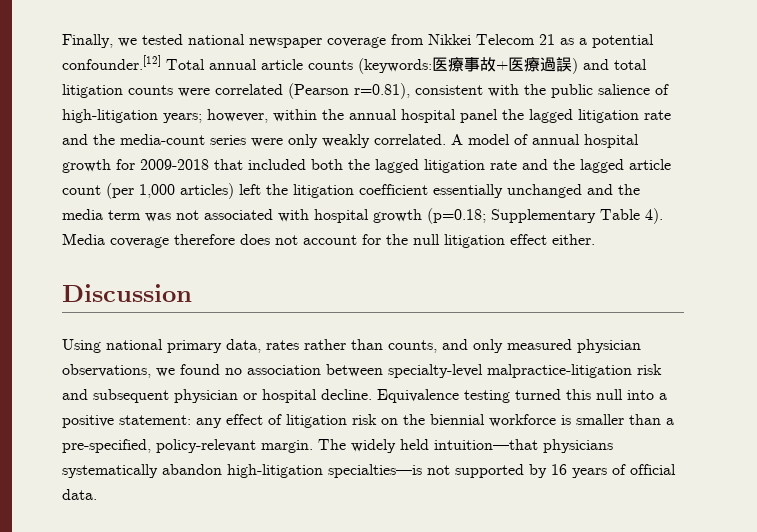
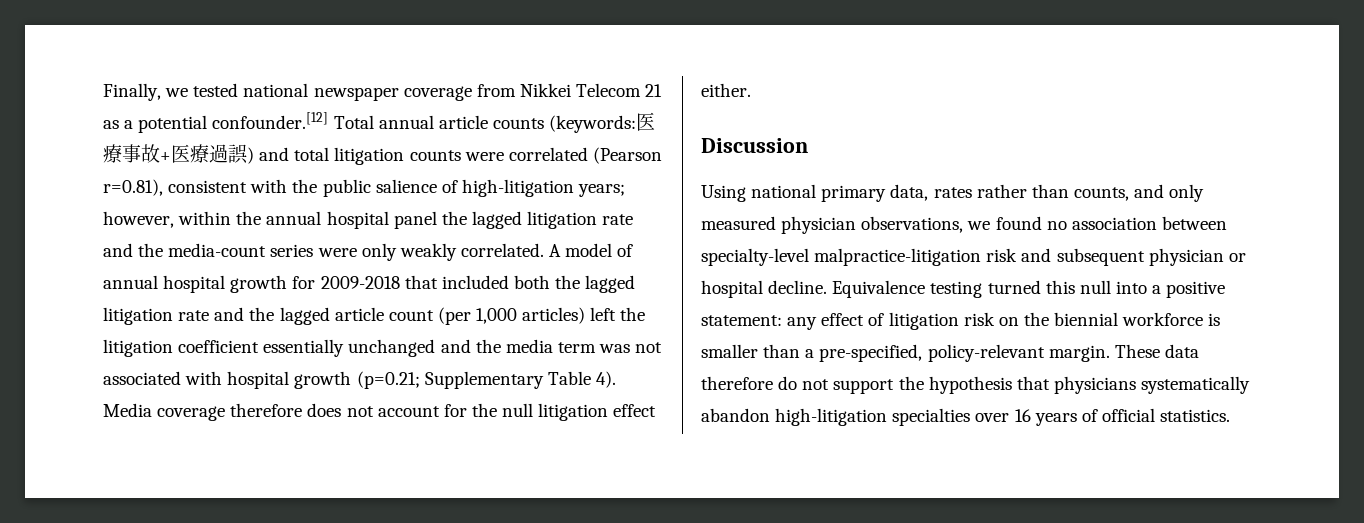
[427,208,486,224] (p=0.18; -> [356,371,420,389] (p=0.21;
[318,439,613,453] [62,464,547,478] The widely held intuition—that physicians systematically abandon high-litigation specialties—is not supported by -> [1114,344,1199,358] [701,376,1251,394] [701,408,1010,426] These data therefore do not support the hypothesis that physicians systematically abandon high-litigation specialties over
[62,489,97,500] data. -> [1160,409,1231,422] statistics.

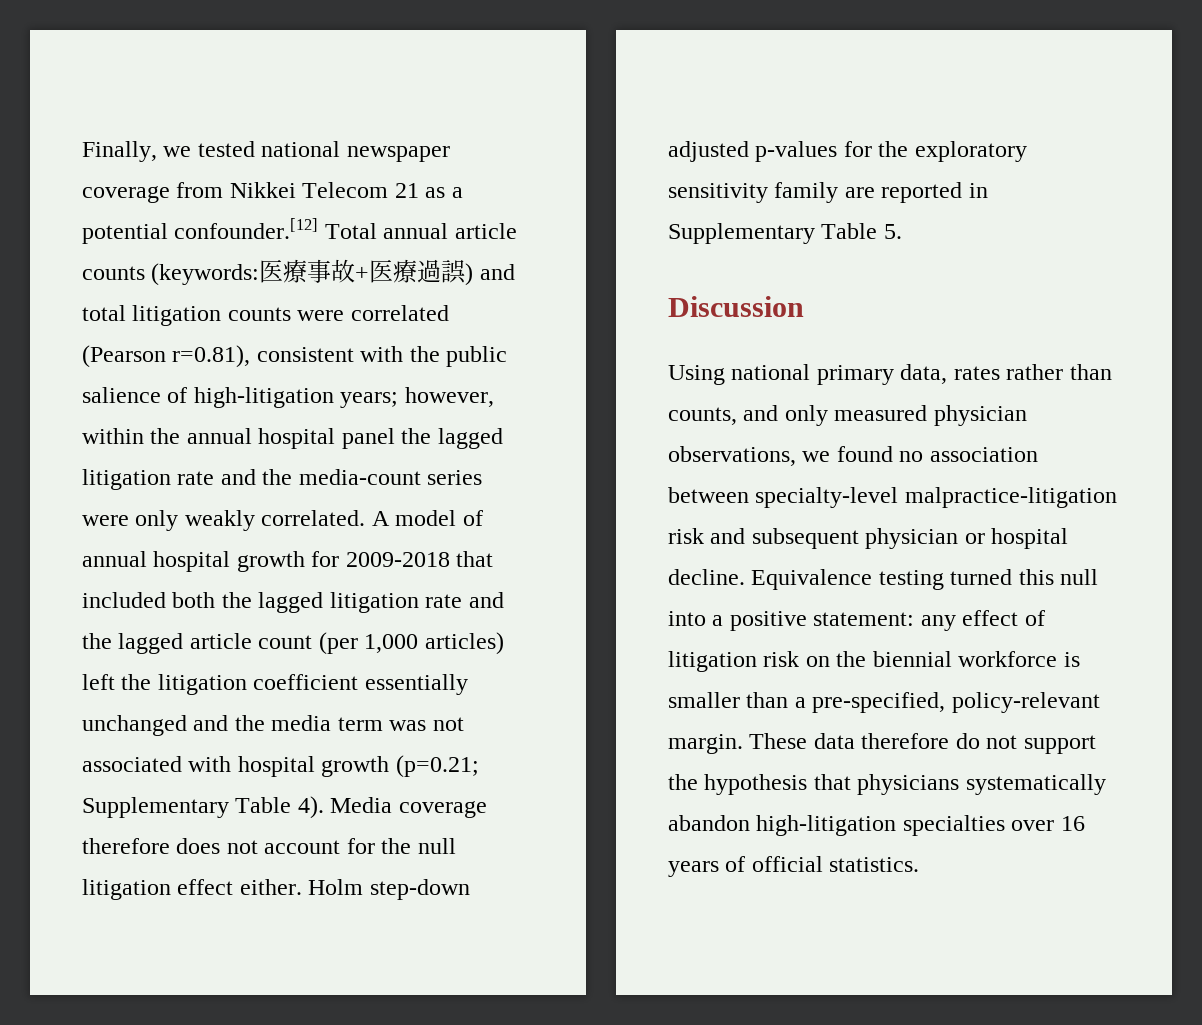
(751, 90) none -> [308,879,470,900] [668,141,1027,162] [668,182,988,203] [668,223,902,244] Holm step-down adjusted p-values for the exploratory sensitivity family are reported in Supplementary Table 5.

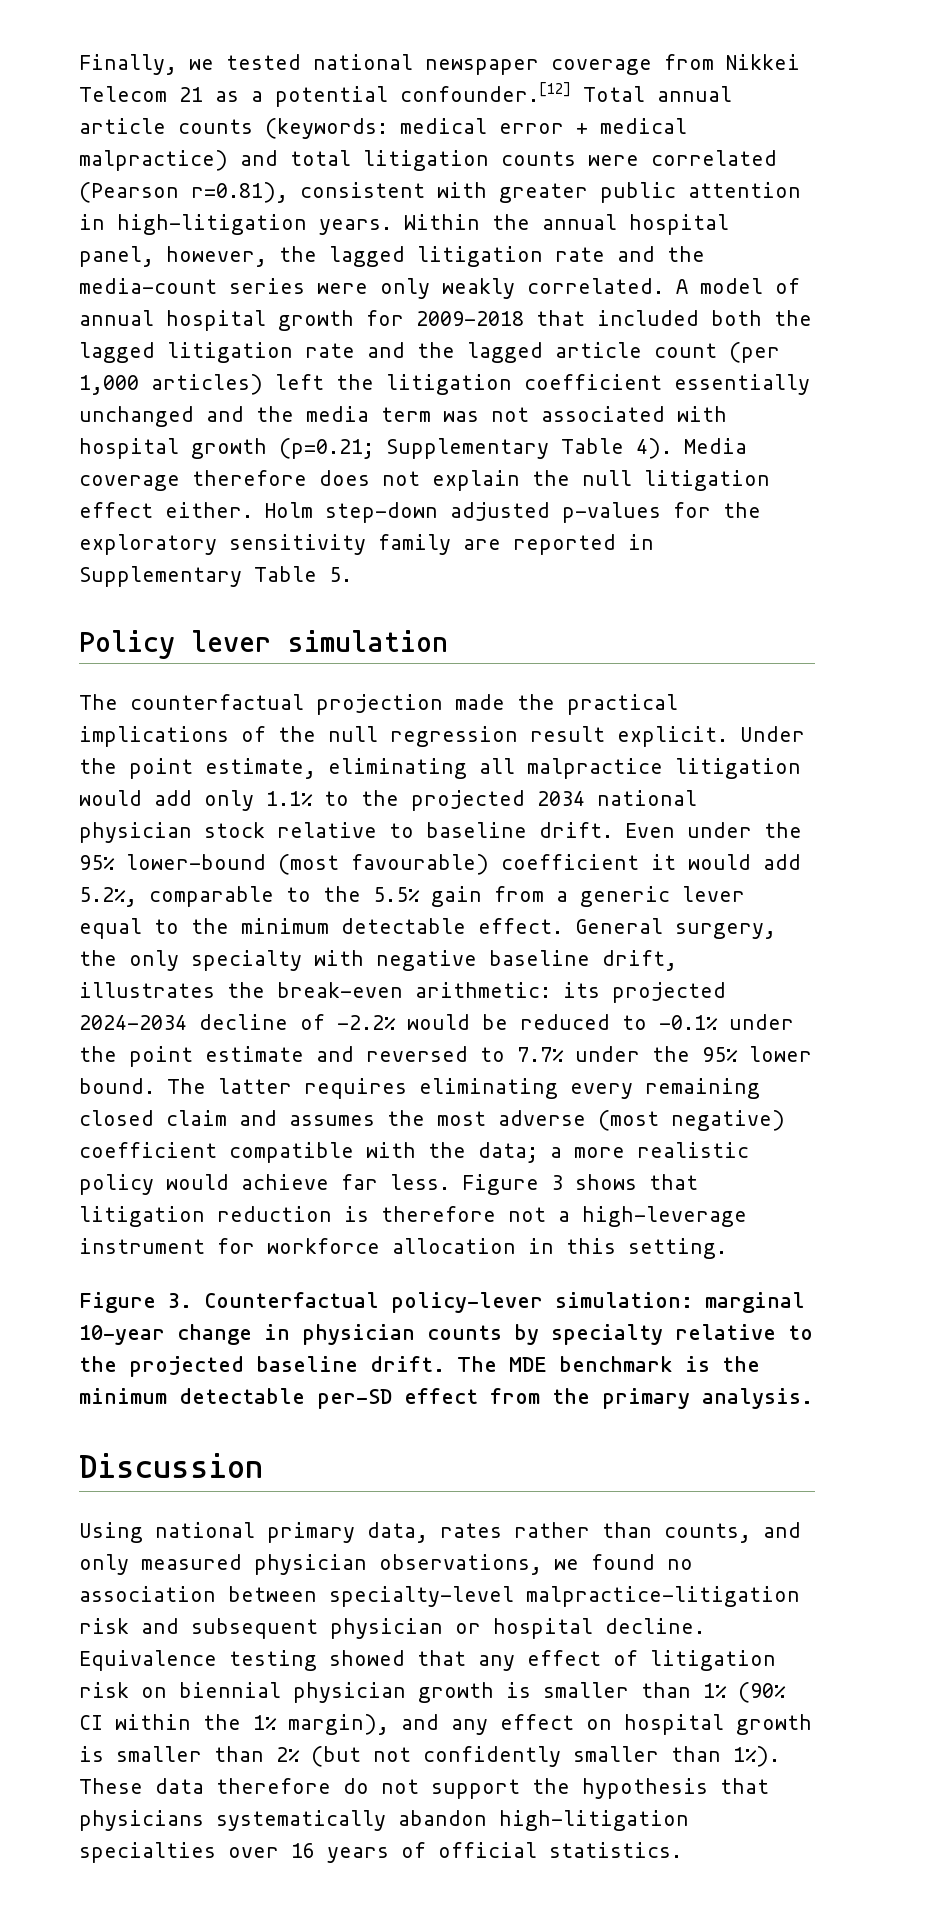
[259,259,474,286] 医療事故+医療過誤) -> [400,118,687,134] [79,150,228,171] medical error + medical malpractice)
[409,346,508,367] [82,387,494,408] [82,428,144,444] the public salience of high-litigation years; however, within -> [499,182,801,203] [79,214,480,235] greater public attention in high-litigation years. Within
[341,428,395,449] panel -> [79,246,267,267] panel, however,
[264,838,375,854] account for -> [432,470,520,491] explain
(902, 231) none -> [79,630,448,659] [79,694,678,715] [79,726,805,747] [79,758,801,779] [79,790,697,811] [79,822,802,843] [79,854,801,875] [79,886,745,907] [79,918,776,939] [79,950,677,971] [79,982,726,1003] [79,1014,794,1030] [79,1046,812,1067] [79,1078,760,1099] [79,1110,785,1131] [79,1142,749,1163] [79,1174,698,1195] [79,1206,747,1227] [79,1238,727,1259] [79,1292,805,1313] [79,1324,813,1345] [79,1356,760,1377] [79,1388,813,1409] // Policy lever simulation // The counterfactual projection made the practical implications of the null regression result explicit. Under the point estimate, eliminating all malpractice litigation would add only 1.1% to the projected 2034 national physician stock relative to baseline drift. Even under the 95% lower-bound (most favourable) coefficient it would add 5.2%, comparable to the 5.5% gain from a generic lever equal to the minimum detectable effect. General surgery, the only specialty with negative baseline drift, illustrates the break-even arithmetic: its projected 2024-2034 decline of -2.2% would be reduced to -0.1% under the point estimate and reversed to 7.7% under the 95% lower bound. The latter requires eliminating every remaining closed claim and assumes the most adverse (most negative) coefficient compatible with the data; a more realistic policy would achieve far less. Figure 3 shows that litigation reduction is therefore not a high-leverage instrument for workforce allocation in this setting. // Figure 3. Counterfactual policy-lever simulation: marginal 10-year change in physician counts by specialty relative to the projected baseline drift. The MDE benchmark is the minimum detectable per-SD effect from the primary analysis.
[950,569,1099,585] [668,611,915,631] turned this null into a positive statement: -> [329,1650,466,1666] showed that
[836,651,1080,667] [668,692,1100,713] [668,734,743,754] the biennial workforce is smaller than a pre-specified, policy-relevant margin. -> [179,1682,786,1703] [79,1714,812,1735] [79,1746,780,1767] biennial physician growth is smaller than 1% (90% CI within the 1% margin), and any effect on hospital growth is smaller than 2% (but not confidently smaller than 1%).

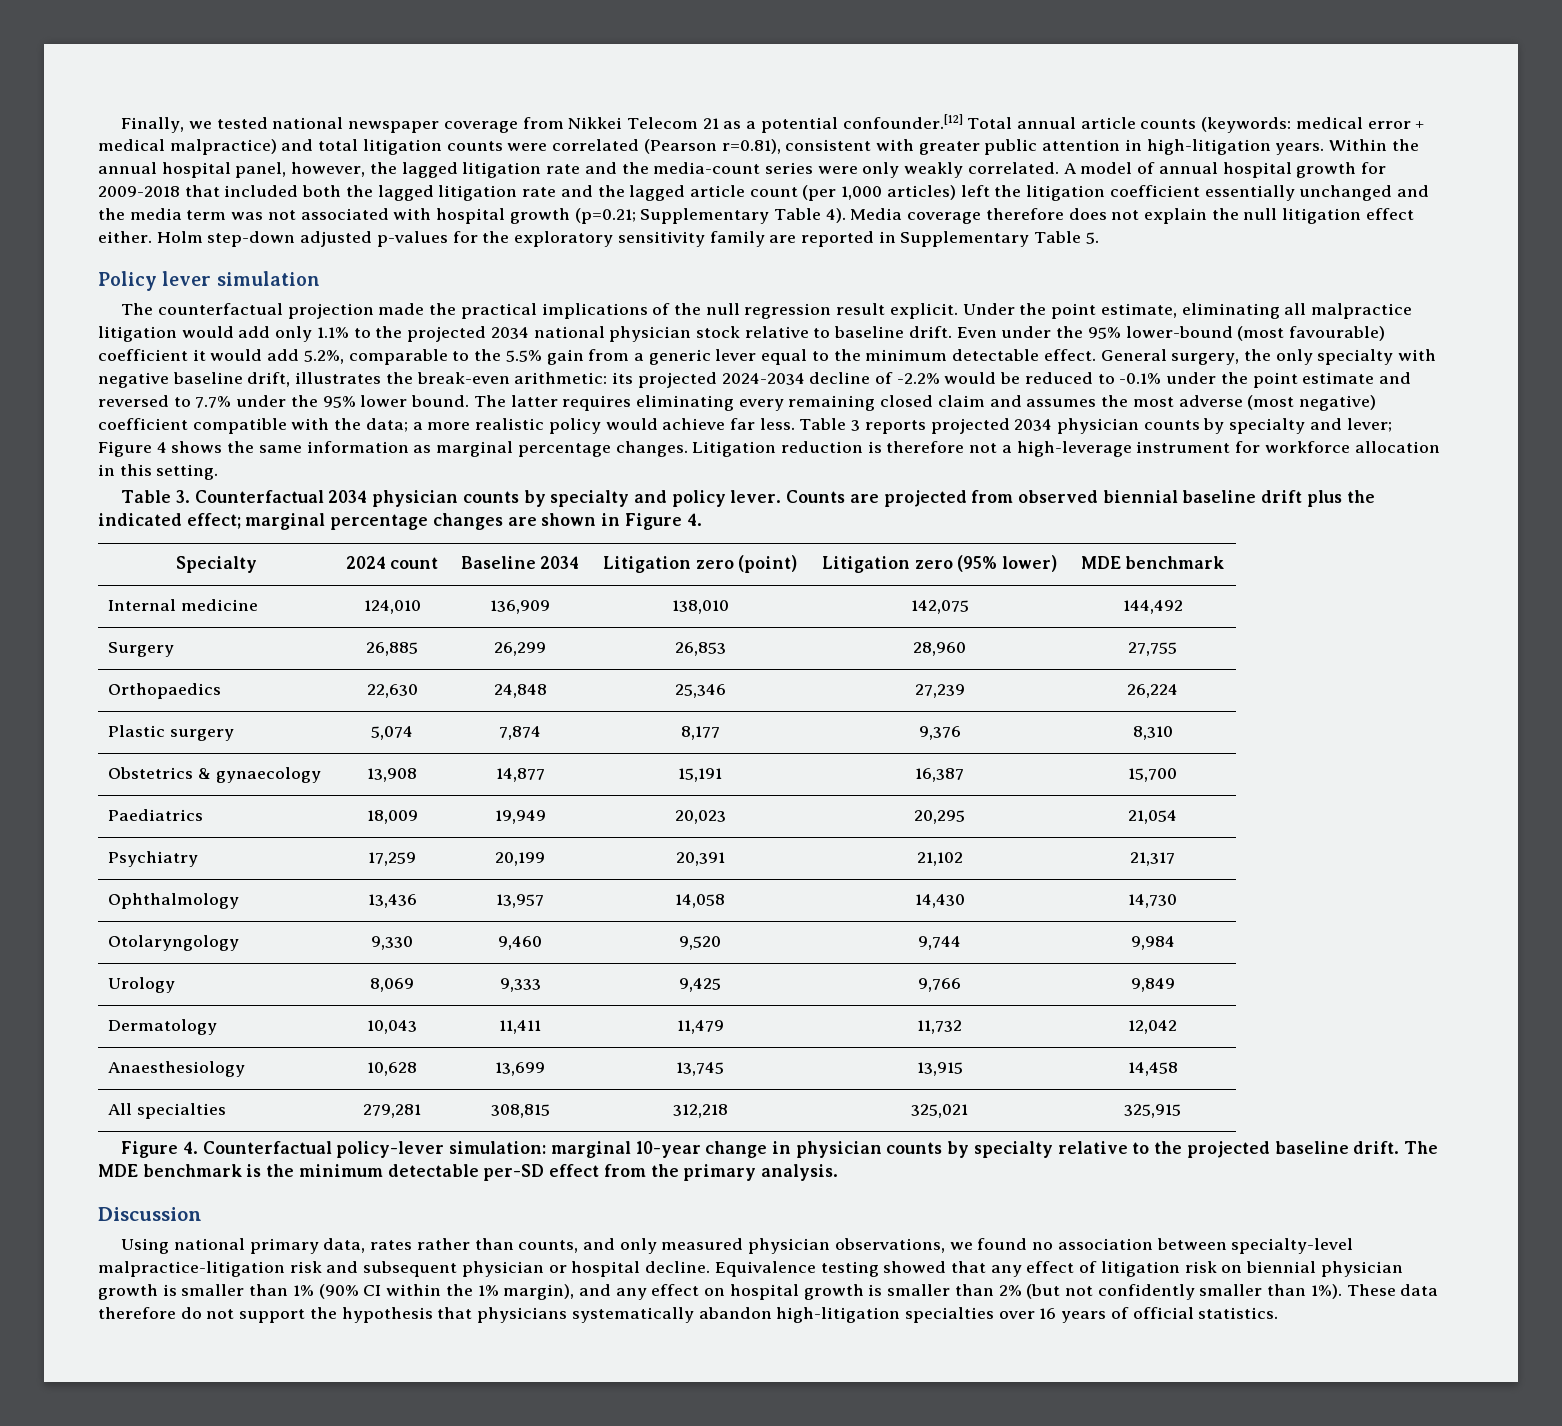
[462,1174,698,1195] [79,1206,205,1227] Figure 3 shows that litigation -> [799,418,1392,434] [98,441,777,457] Table 3 reports projected 2034 physician counts by specialty and lever; Figure 4 shows the same information as marginal percentage changes. Litigation
[79,1292,192,1313] Figure 3. -> [121,490,1375,507] [98,513,702,530] [176,556,257,573] [345,556,439,569] [460,556,580,569] [602,555,798,573] [821,555,1058,573] [1080,556,1225,569] [108,599,258,611] [363,600,421,614] [490,600,550,614] [671,600,729,614] [910,600,969,614] [1122,600,1183,614] [108,642,175,657] [366,642,418,656] [494,642,546,656] [674,642,726,656] [913,642,966,656] [1128,642,1177,656] [108,683,222,699] [366,684,418,698] [493,684,547,698] [674,684,726,698] [914,684,965,698] [1127,684,1178,698] [108,725,234,741] [371,726,413,740] [499,726,541,740] [680,726,720,740] [918,726,961,740] [1132,726,1173,740] [108,767,321,783] [367,768,417,782] [495,768,545,782] [678,768,722,782] [915,768,964,782] [1128,768,1177,782] [108,809,204,821] [366,810,418,824] [494,810,546,824] [674,810,726,824] [914,810,965,824] [1128,810,1177,824] [108,851,199,867] [368,852,416,866] [495,852,545,866] [675,852,725,866] [916,852,963,866] [1130,852,1175,866] [108,893,240,909] [367,894,417,908] [496,894,544,908] [675,894,725,908] [914,894,965,908] [1128,894,1177,908] [108,935,240,951] [371,936,413,950] [498,936,542,950] [679,936,721,950] [918,936,961,950] [1130,936,1175,950] [108,977,176,993] [370,978,414,992] [499,978,541,992] [679,978,721,992] [918,978,961,992] [1130,978,1175,992] [108,1019,218,1035] [367,1020,417,1034] [499,1020,541,1034] [676,1020,724,1034] [917,1020,962,1034] [1128,1020,1177,1034] [108,1061,246,1077] [367,1062,417,1076] [495,1062,545,1076] [676,1062,724,1076] [916,1062,963,1076] [1127,1062,1178,1076] [108,1103,226,1119] [363,1104,421,1118] [490,1104,550,1118] [672,1104,728,1118] [911,1104,968,1118] [1124,1104,1181,1118] [121,1141,198,1158] Table 3. Counterfactual 2034 physician counts by specialty and policy lever. Counts are projected from observed biennial baseline drift plus the indicated effect; marginal percentage changes are shown in Figure 4. // Specialty | 2024 count | Baseline 2034 | Litigation zero (point) | Litigation zero (95% lower) | MDE benchmark // Internal medicine | 124,010 | 136,909 | 138,010 | 142,075 | 144,492 // Surgery | 26,885 | 26,299 | 26,853 | 28,960 | 27,755 // Orthopaedics | 22,630 | 24,848 | 25,346 | 27,239 | 26,224 // Plastic surgery | 5,074 | 7,874 | 8,177 | 9,376 | 8,310 // Obstetrics & gynaecology | 13,908 | 14,877 | 15,191 | 16,387 | 15,700 // Paediatrics | 18,009 | 19,949 | 20,023 | 20,295 | 21,054 // Psychiatry | 17,259 | 20,199 | 20,391 | 21,102 | 21,317 // Ophthalmology | 13,436 | 13,957 | 14,058 | 14,430 | 14,730 // Otolaryngology | 9,330 | 9,460 | 9,520 | 9,744 | 9,984 // Urology | 8,069 | 9,333 | 9,425 | 9,766 | 9,849 // Dermatology | 10,043 | 11,411 | 11,479 | 11,732 | 12,042 // Anaesthesiology | 10,628 | 13,699 | 13,745 | 13,915 | 14,458 // All specialties | 279,281 | 308,815 | 312,218 | 325,021 | 325,915 // Figure 4.

